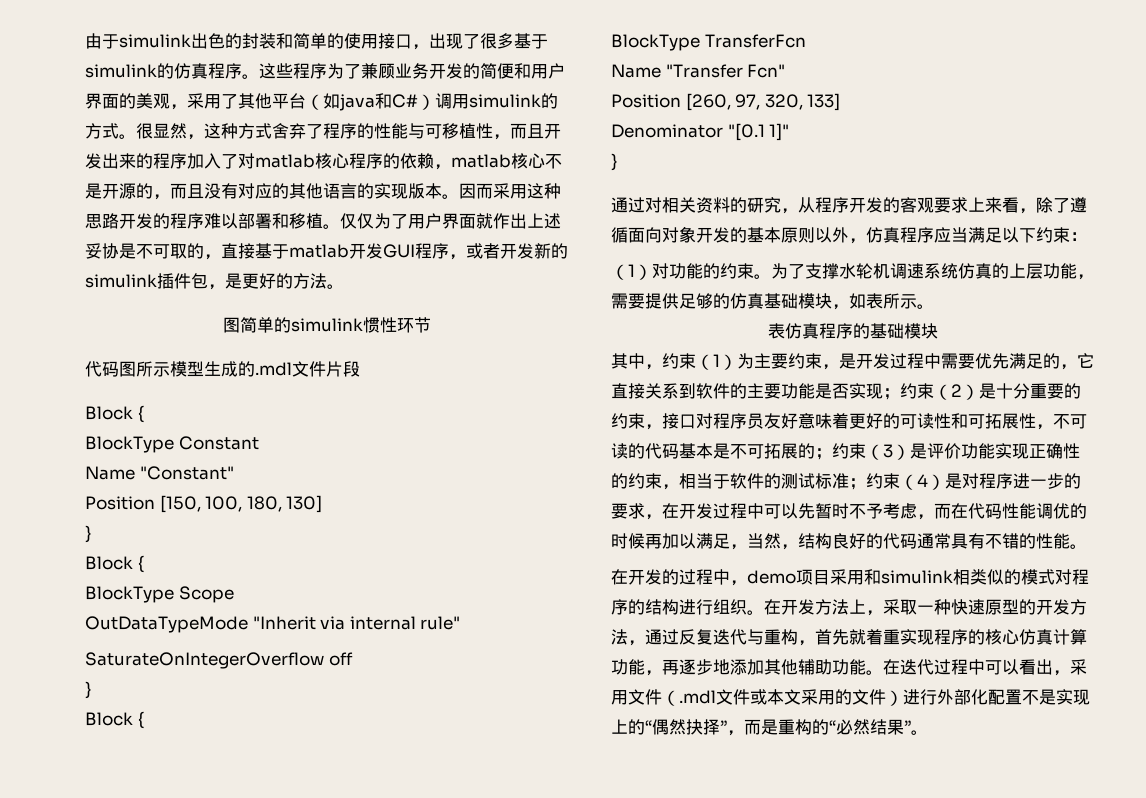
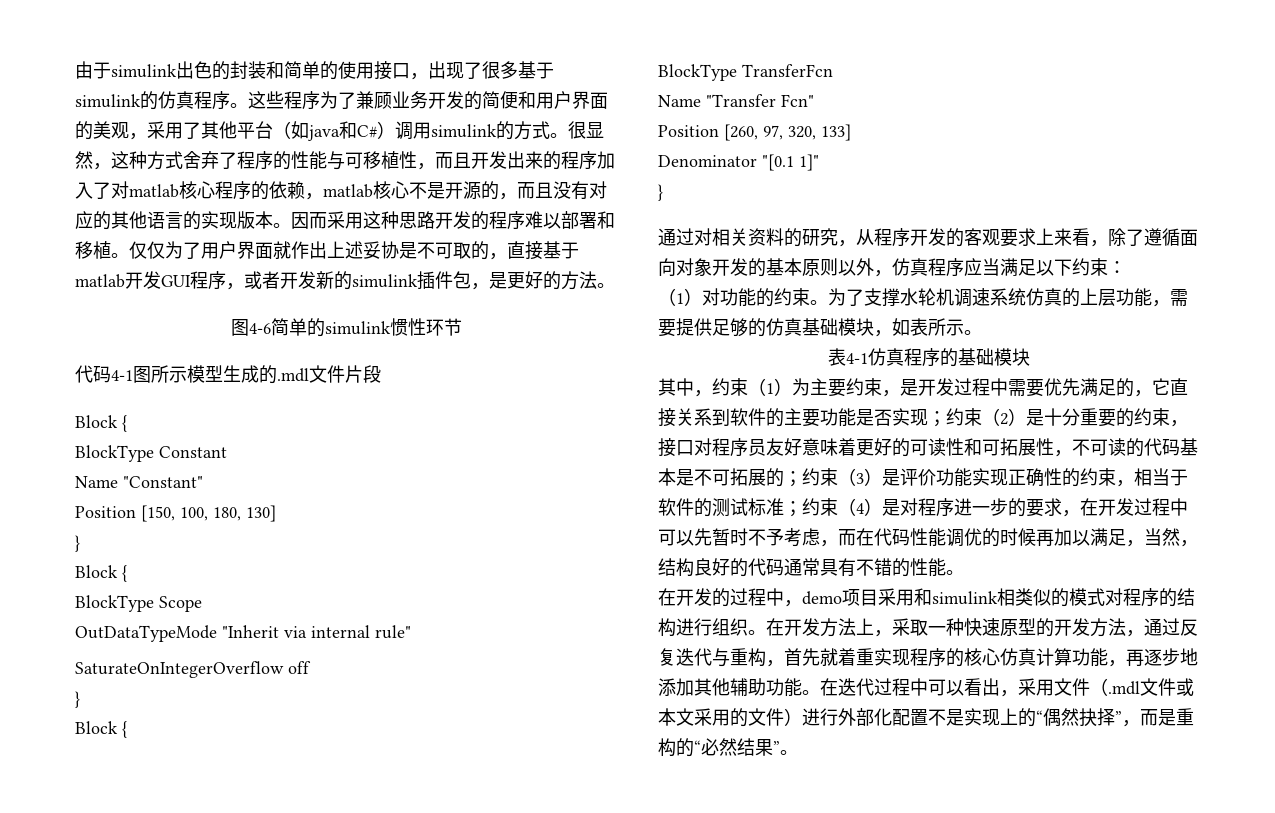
(240, 325) none -> [248,323,271,334] 4-6
(119, 369) none -> [111,370,133,381] 4-1
(785, 331) none -> [846,353,868,364] 4-1

